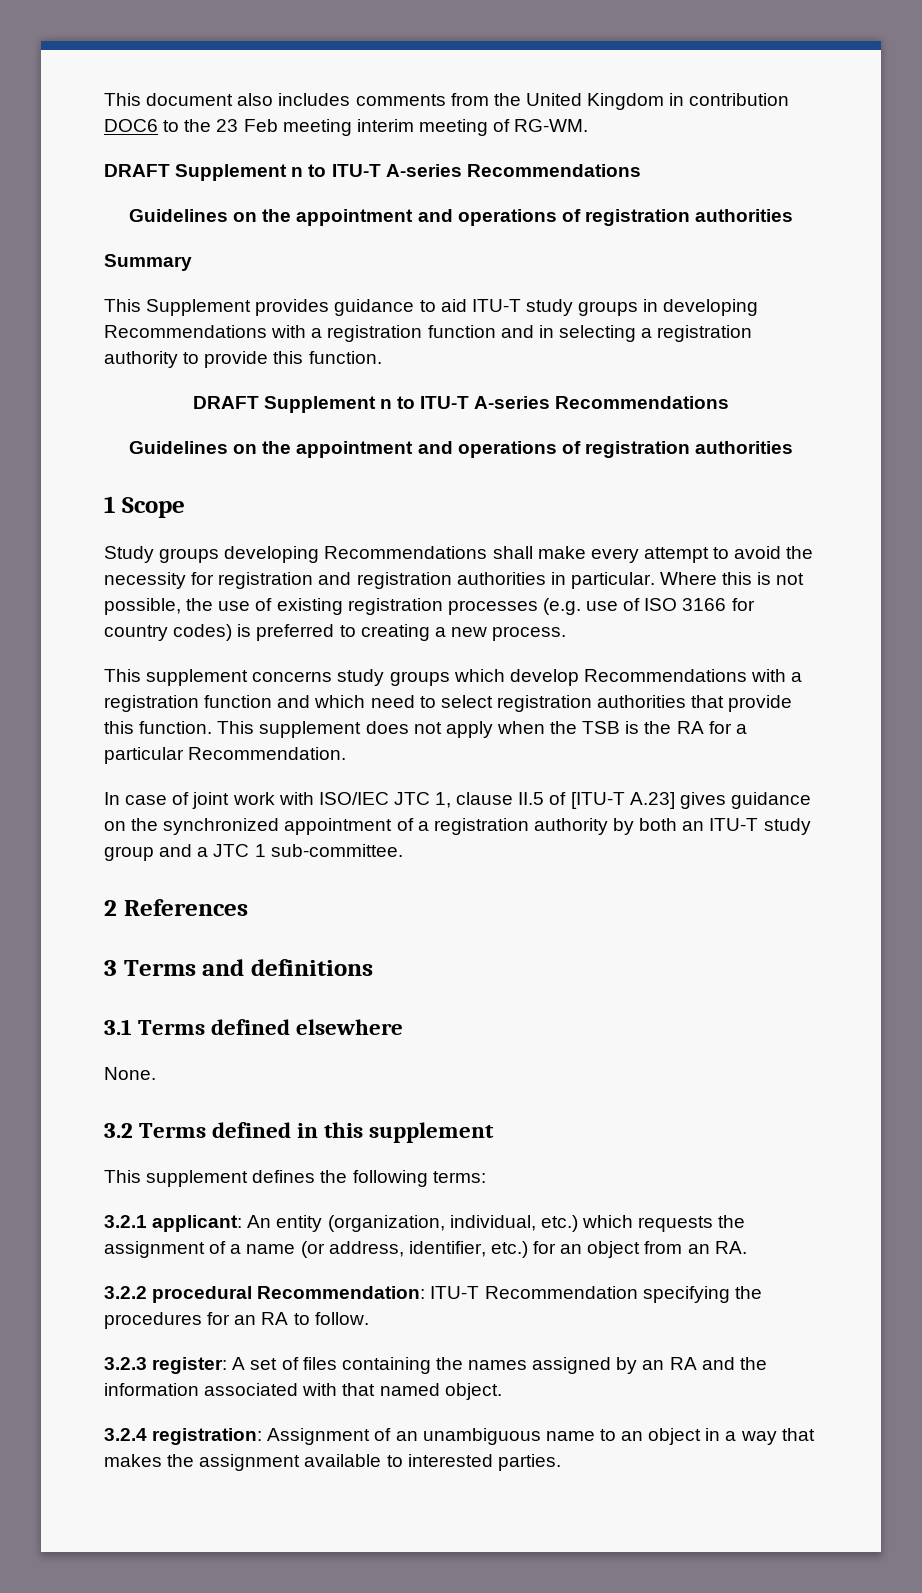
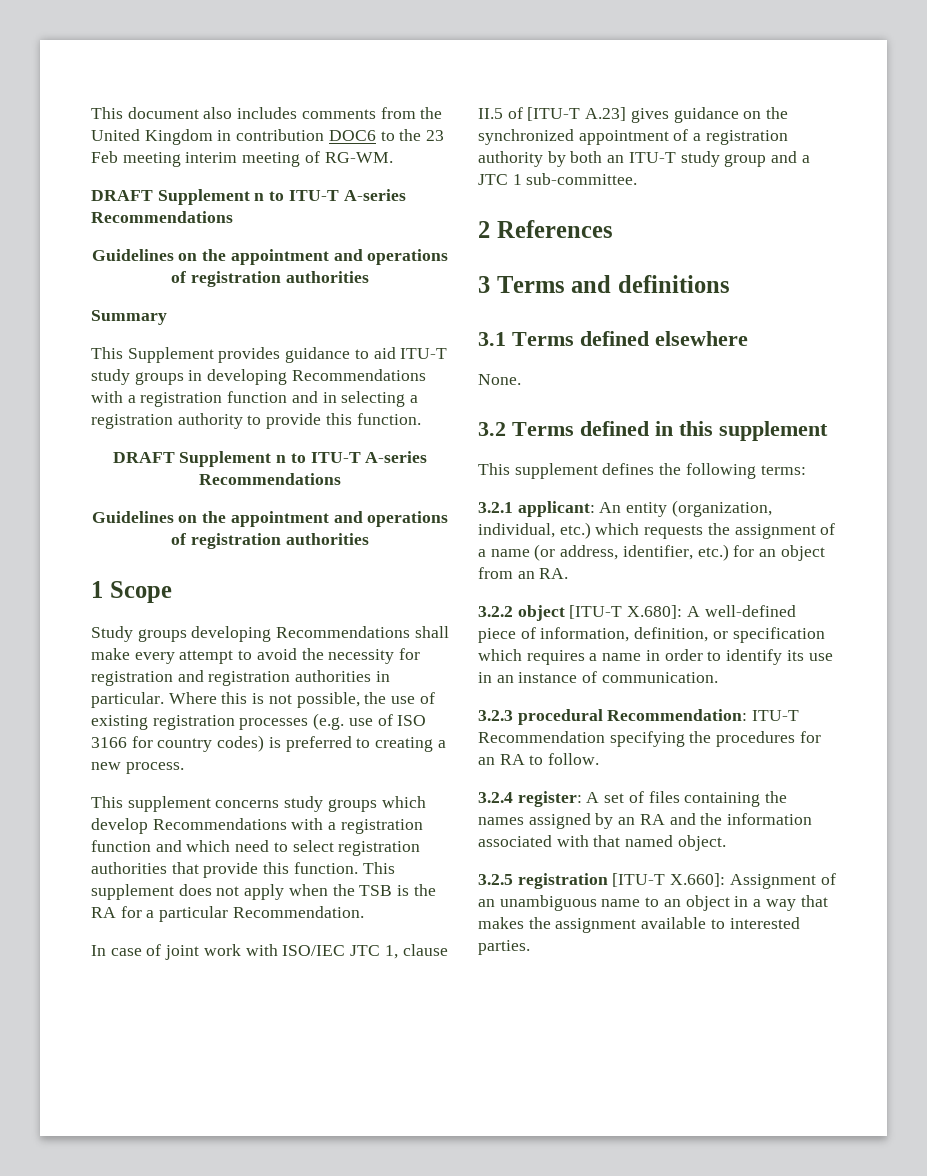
(147, 1292) none -> [517,605,796,621] [478,627,825,643] [478,649,833,665] [478,671,718,683] [478,710,513,721] object [ITU-T X.680]: A well-defined piece of information, definition, or specification which requires a name in order to identify its use in an instance of communication. // 3.2.3
[104,1357,147,1370] 3.2.3 -> [478,792,513,803] 3.2.4
[104,1428,263,1445] 3.2.4 registration: -> [478,873,726,889] 3.2.5 registration [ITU-T X.660]:

